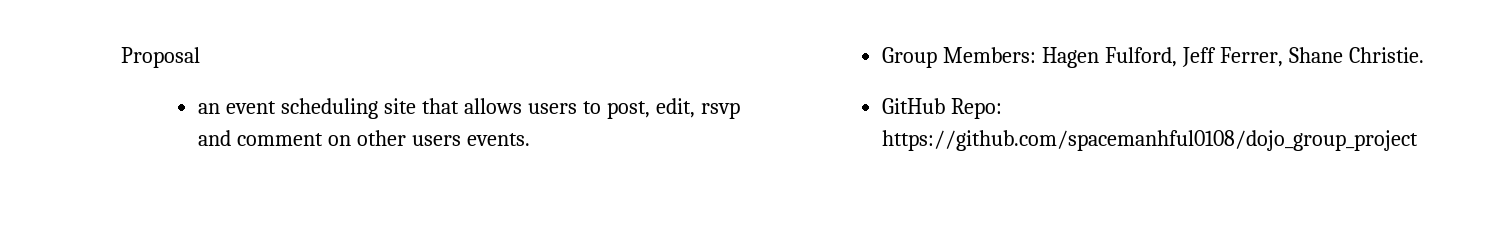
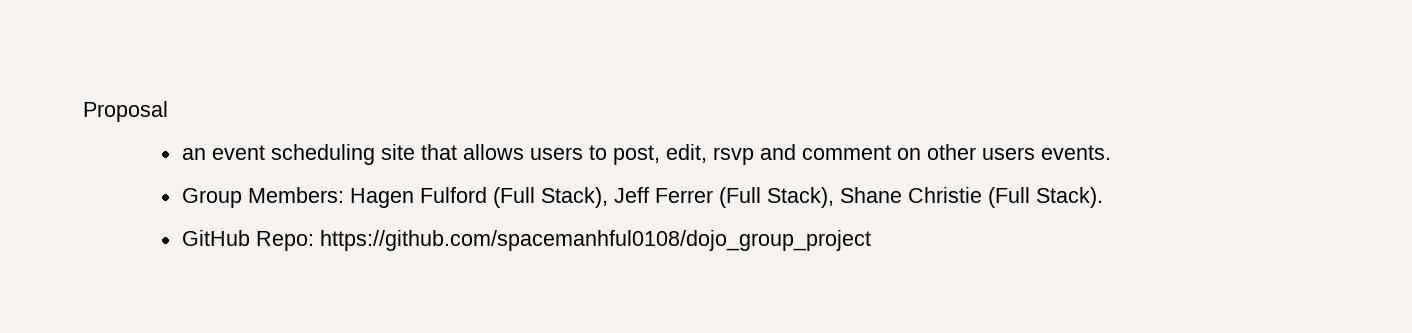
[1104,47,1424,67] Fulford, Jeff Ferrer, Shane Christie. -> [419,187,1103,208] Fulford (Full Stack), Jeff Ferrer (Full Stack), Shane Christie (Full Stack).

